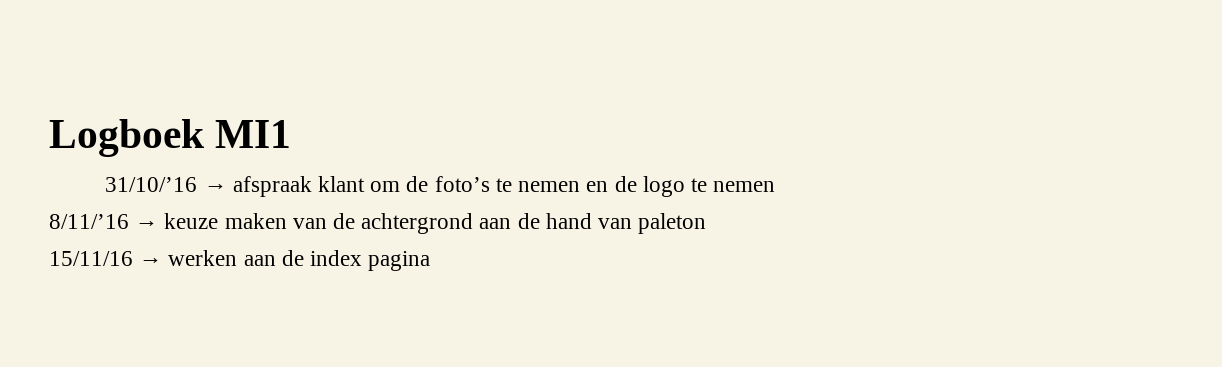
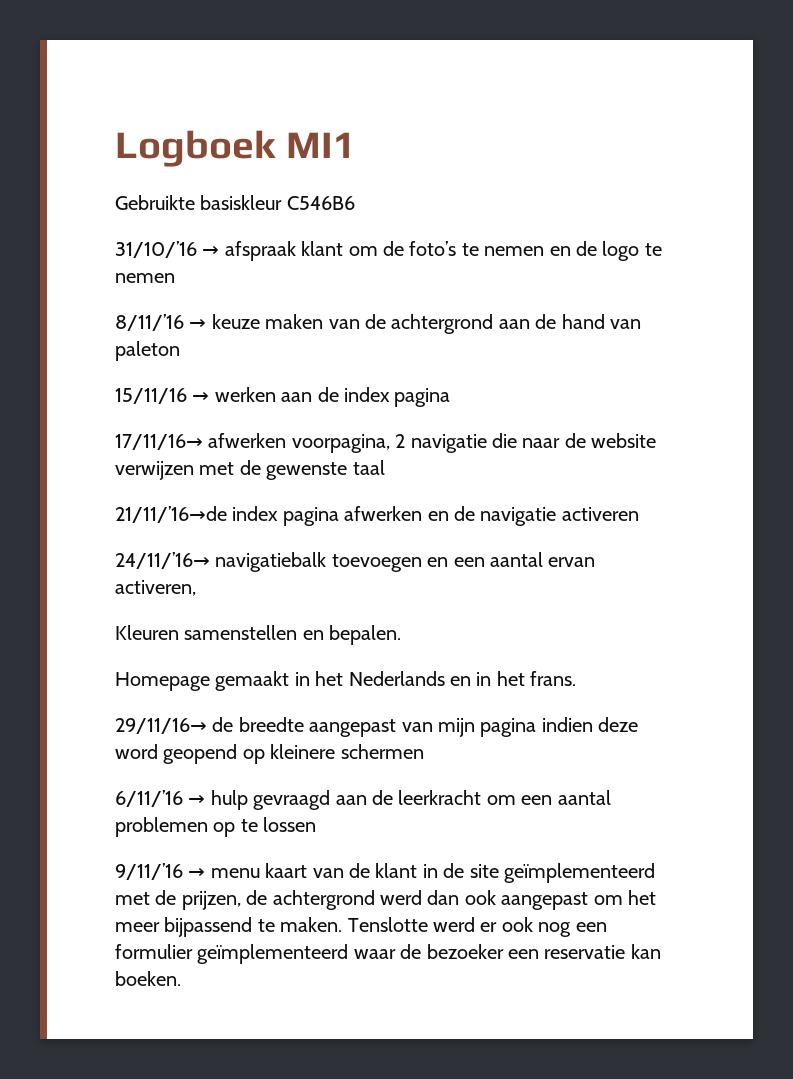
(292, 134) none -> [115,195,355,210] // Gebruikte basiskleur C546B6
(431, 261) none -> [115,433,657,453] [115,460,385,480] [115,506,639,526] [115,552,596,572] [115,580,196,596] [115,625,402,645] [115,671,577,691] [115,717,639,737] [115,744,424,764] [115,790,611,810] [115,817,317,837] [115,863,655,883] [115,890,656,910] [115,917,607,937] [115,944,661,964] [115,971,181,986] // 17/11/16→ afwerken voorpagina, 2 navigatie die naar de website verwijzen met de gewenste taal // 21/11/’16→de index pagina afwerken en de navigatie activeren // 24/11/’16→ navigatiebalk toevoegen en een aantal ervan activeren, // Kleuren samenstellen en bepalen. // Homepage gemaakt in het Nederlands en in het frans. // 29/11/16→ de breedte aangepast van mijn pagina indien deze word geopend op kleinere schermen // 6/11/’16 → hulp gevraagd aan de leerkracht om een aantal problemen op te lossen // 9/11/’16 → menu kaart van de klant in de site geïmplementeerd met de prijzen, de achtergrond werd dan ook aangepast om het meer bijpassend te maken. Tenslotte werd er ook nog een formulier geïmplementeerd waar de bezoeker een reservatie kan boeken.

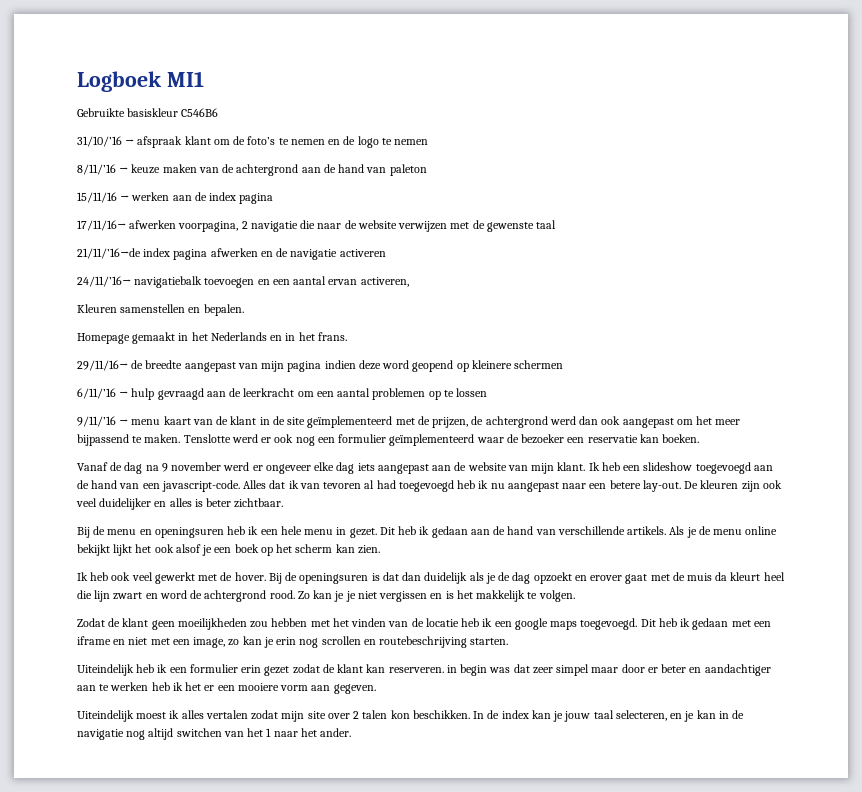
(181, 978) none -> [77,462,773,474] [77,480,782,492] [76,498,284,510] [77,526,778,538] [77,544,380,556] [77,572,785,584] [77,590,575,602] [77,618,771,630] [77,636,509,648] [77,664,771,676] [77,682,376,694] [77,710,745,722] [77,728,352,740] // Vanaf de dag na 9 november werd er ongeveer elke dag iets aangepast aan de website van mijn klant. Ik heb een slideshow toegevoegd aan de hand van een javascript-code. Alles dat ik van tevoren al had toegevoegd heb ik nu aangepast naar een betere lay-out. De kleuren zijn ook veel duidelijker en alles is beter zichtbaar. // Bij de menu en openingsuren heb ik een hele menu in gezet. Dit heb ik gedaan aan de hand van verschillende artikels. Als je de menu online bekijkt lijkt het ook alsof je een boek op het scherm kan zien. // Ik heb ook veel gewerkt met de hover. Bij de openingsuren is dat dan duidelijk als je de dag opzoekt en erover gaat met de muis da kleurt heel die lijn zwart en word de achtergrond rood. Zo kan je je niet vergissen en is het makkelijk te volgen. // Zodat de klant geen moeilijkheden zou hebben met het vinden van de locatie heb ik een google maps toegevoegd. Dit heb ik gedaan met een iframe en niet met een image, zo kan je erin nog scrollen en routebeschrijving starten. // Uiteindelijk heb ik een formulier erin gezet zodat de klant kan reserveren. in begin was dat zeer simpel maar door er beter en aandachtiger aan te werken heb ik het er een mooiere vorm aan gegeven. // Uiteindelijk moest ik alles vertalen zodat mijn site over 2 talen kon beschikken. In de index kan je jouw taal selecteren, en je kan in de navigatie nog altijd switchen van het 1 naar het ander.

